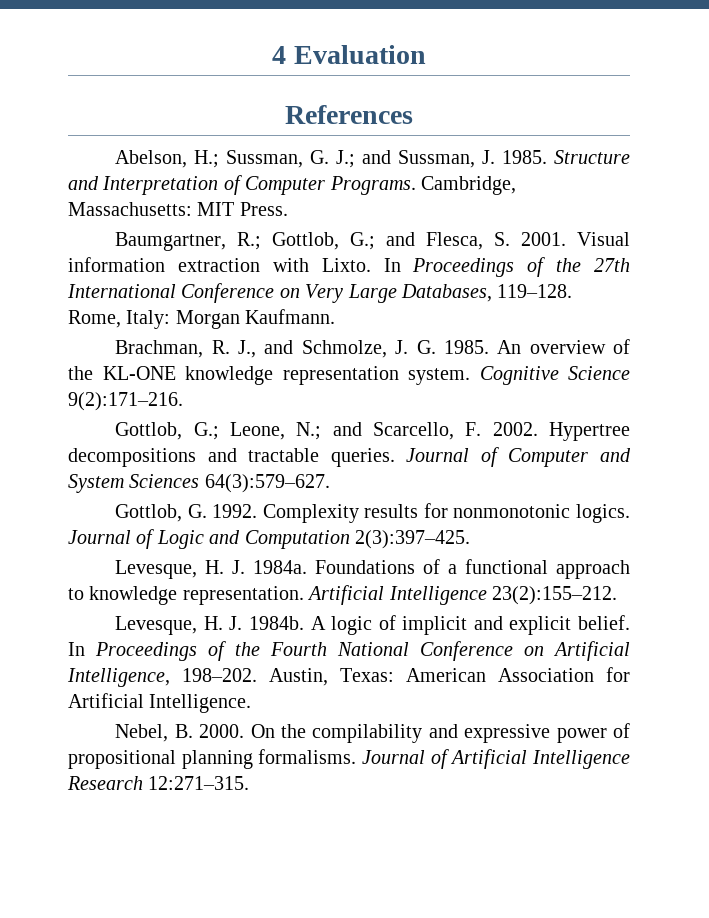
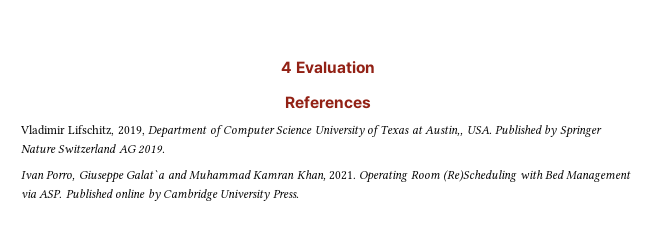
[115,150,630,168] [68,175,516,195] [68,202,288,216] [115,232,631,251] [68,257,630,277] [67,283,573,303] [68,309,336,329] [115,339,630,358] [68,366,630,385] [68,392,183,411] [115,422,630,441] [68,447,631,467] [68,474,330,493] [115,503,630,523] [68,529,470,549] [115,559,630,579] [68,585,617,605] [115,615,631,635] [68,641,630,661] [67,667,630,687] [68,693,252,713] [115,723,631,743] [68,749,631,769] [67,776,250,790] Abelson, H.; Sussman, G. J.; and Sussman, J. 1985. Structure and Interpretation of Computer Programs. Cambridge, Massachusetts: MIT Press. // Baumgartner, R.; Gottlob, G.; and Flesca, S. 2001. Visual information extraction with Lixto. In Proceedings of the 27th International Conference on Very Large Databases, 119–128. Rome, Italy: Morgan Kaufmann. // Brachman, R. J., and Schmolze, J. G. 1985. An overview of the KL-ONE knowledge representation system. Cognitive Science 9(2):171–216. // Gottlob, G.; Leone, N.; and Scarcello, F. 2002. Hypertree decompositions and tractable queries. Journal of Computer and System Sciences 64(3):579–627. // Gottlob, G. 1992. Complexity results for nonmonotonic logics. Journal of Logic and Computation 2(3):397–425. // Levesque, H. J. 1984a. Foundations of a functional approach to knowledge representation. Artificial Intelligence 23(2):155–212. // Levesque, H. J. 1984b. A logic of implicit and explicit belief. In Proceedings of the Fourth National Conference on Artificial Intelligence, 198–202. Austin, Texas: American Association for Artificial Intelligence. // Nebel, B. 2000. On the compilability and expressive power of propositional planning formalisms. Journal of Artificial Intelligence Research 12:271–315. -> [20,125,602,138] [21,144,166,154] [21,170,632,183] [21,189,299,201] Vladimir Lifschitz, 2019, Department of Computer Science University of Texas at Austin,, USA. Published by Springer Nature Switzerland AG 2019. // Ivan Porro, Giuseppe Galat`a and Muhammad Kamran Khan, 2021. Operating Room (Re)Scheduling with Bed Management via ASP. Published online by Cambridge University Press.

